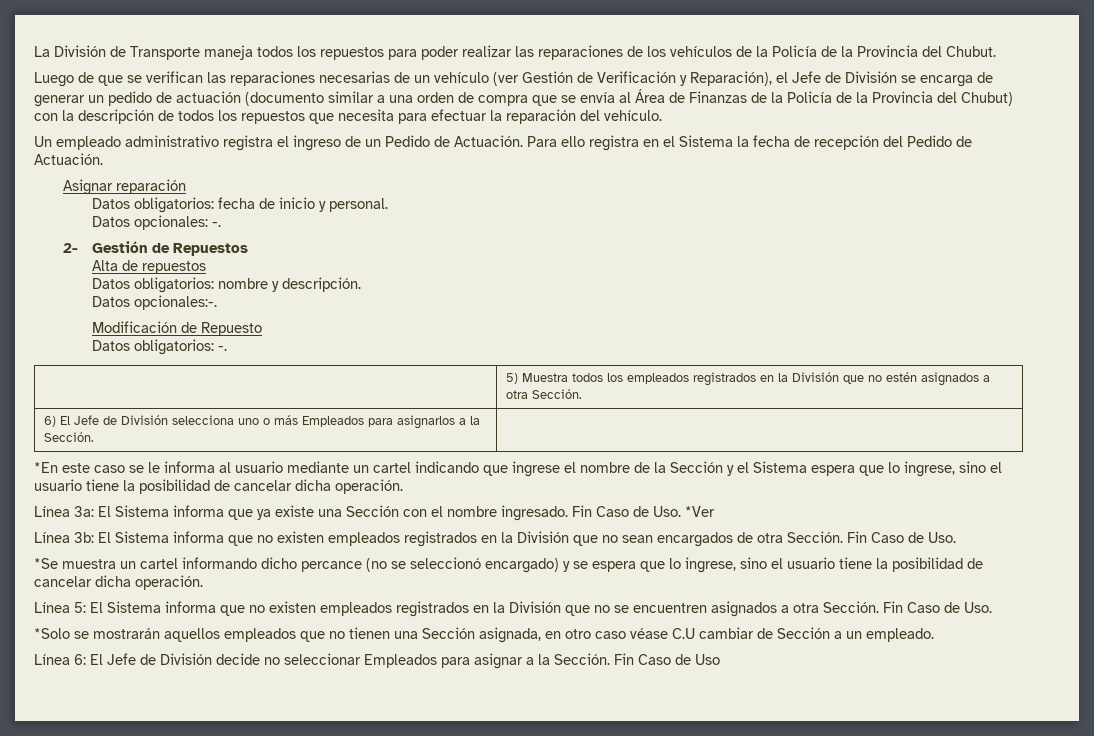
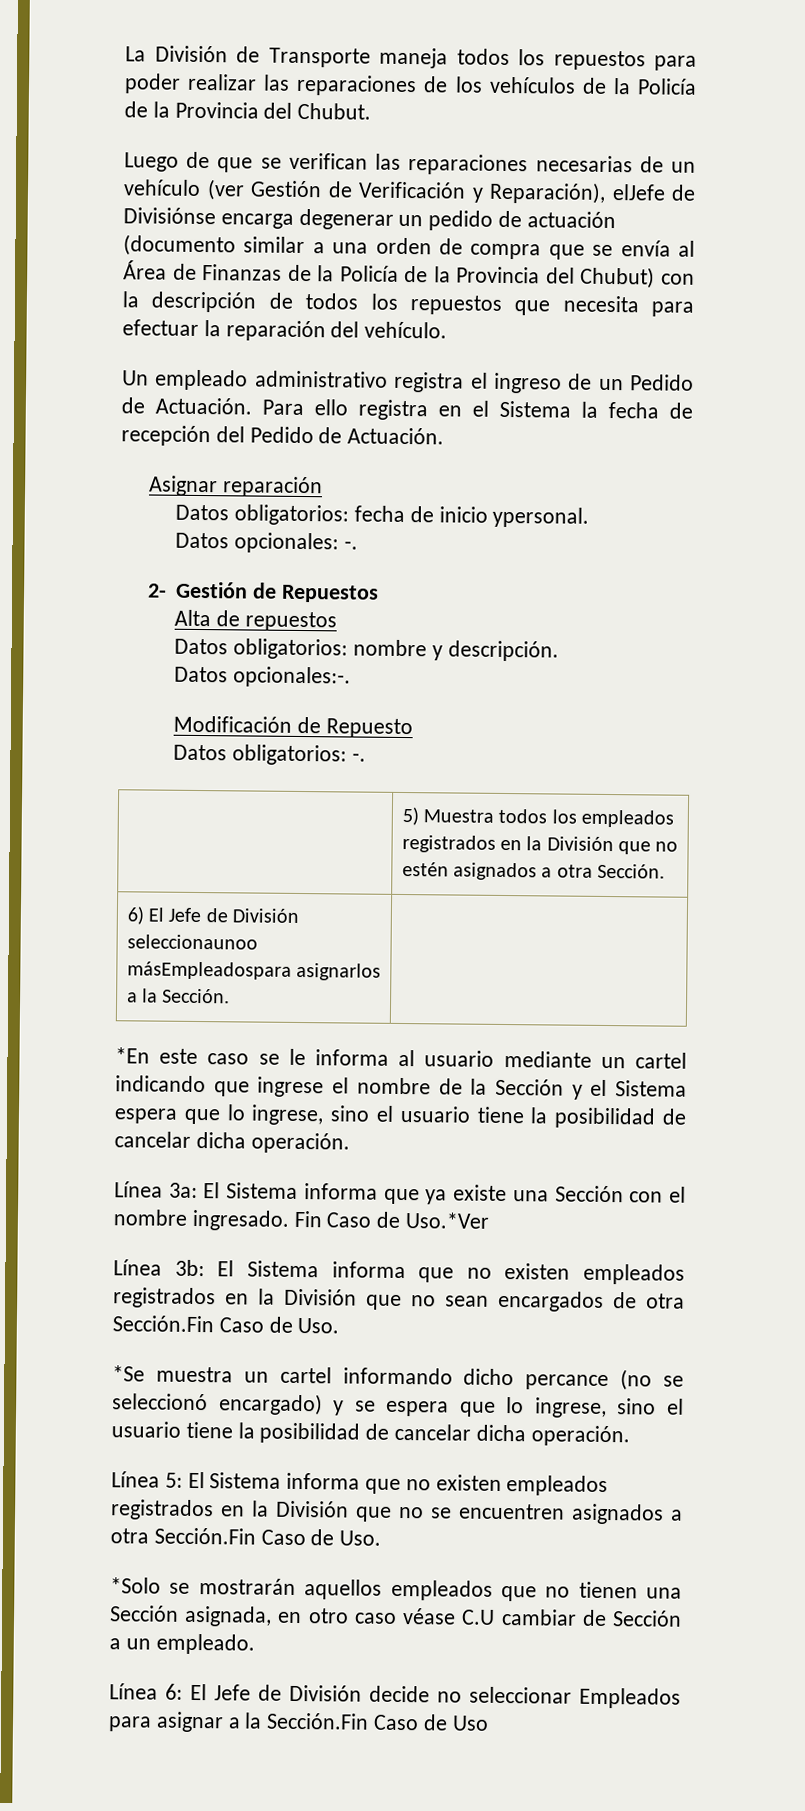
[776,71,993,87] [34,95,85,107] el Jefe de División se encarga de generar -> [611,184,696,201] [123,207,394,230] elJefe de Divisiónse encarga degenerar
[318,198,388,212] y personal. -> [492,506,590,528] ypersonal.
[172,415,394,427] selecciona uno o más Empleados para -> [126,934,258,950] [126,961,292,980] seleccionaunoo másEmpleadospara
[653,506,715,517] Uso. *Ver -> [405,1212,491,1229] Uso.*Ver
[787,531,867,543] Sección. Fin -> [112,1315,214,1333] Sección.Fin
[823,601,903,613] Sección. Fin -> [153,1527,256,1545] Sección.Fin
[554,653,634,665] Sección. Fin -> [266,1712,370,1730] Sección.Fin

